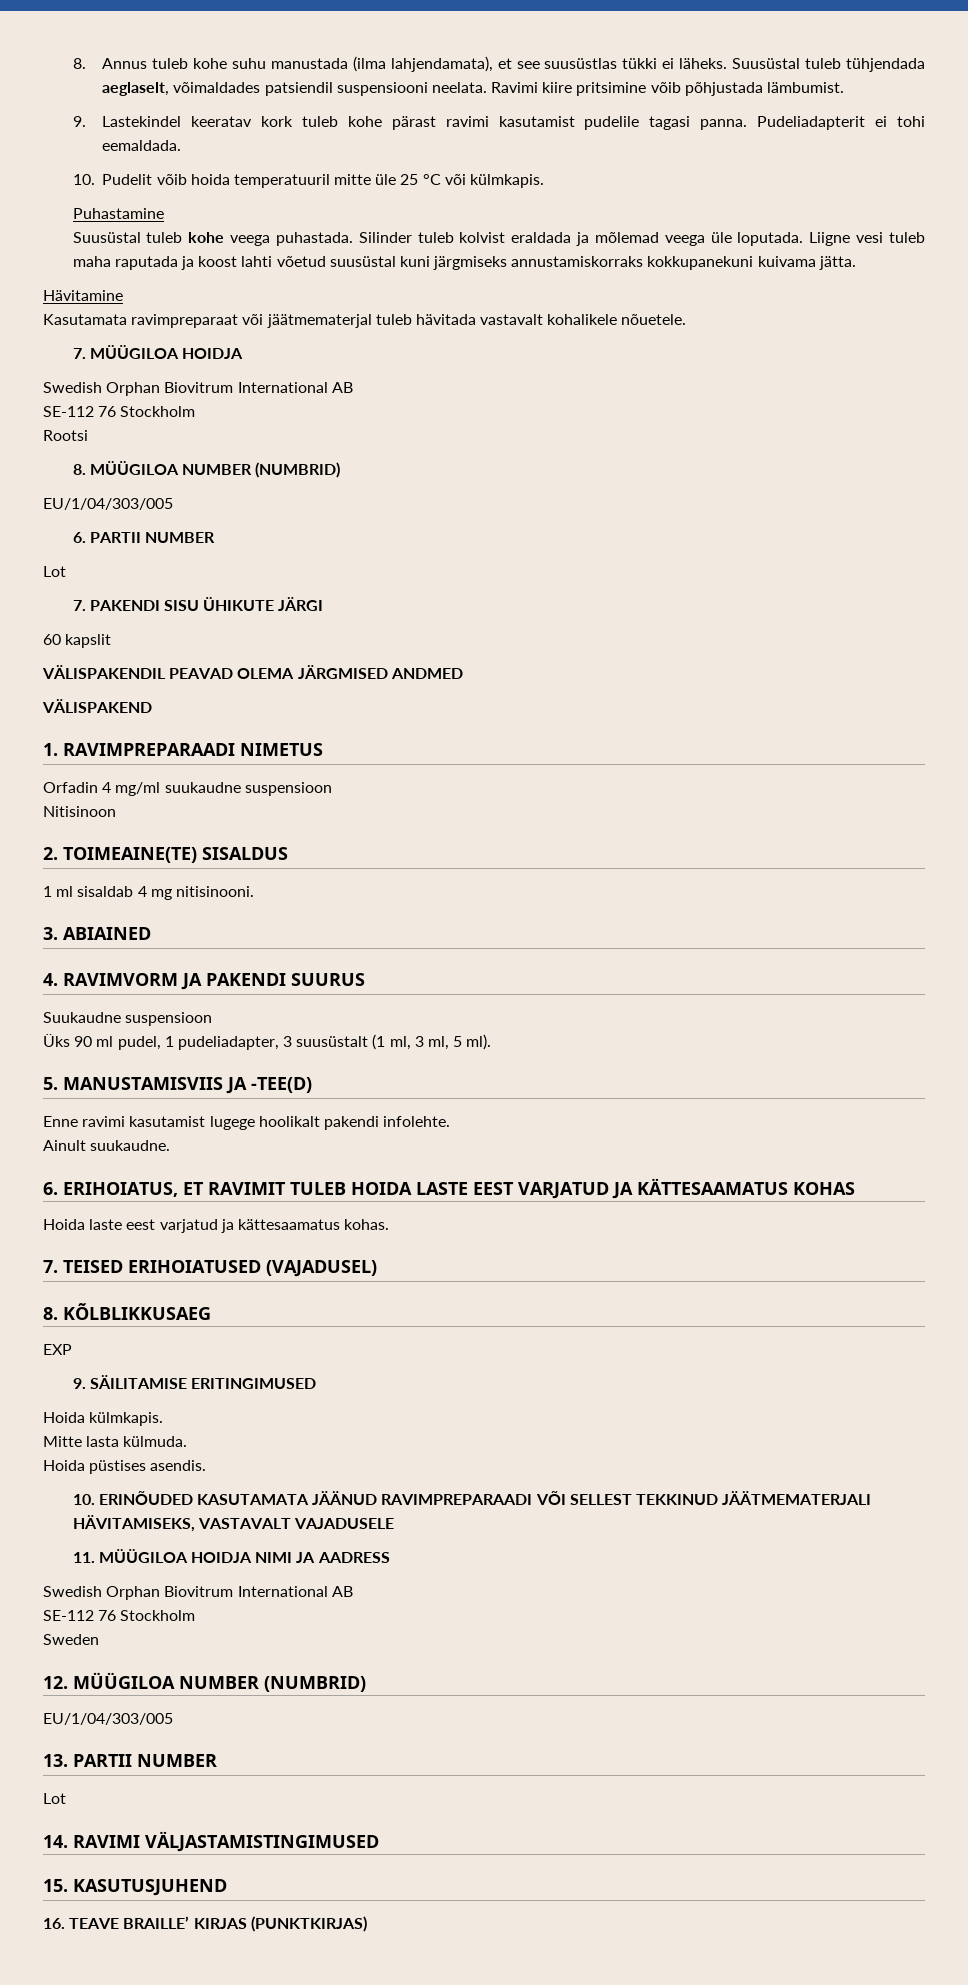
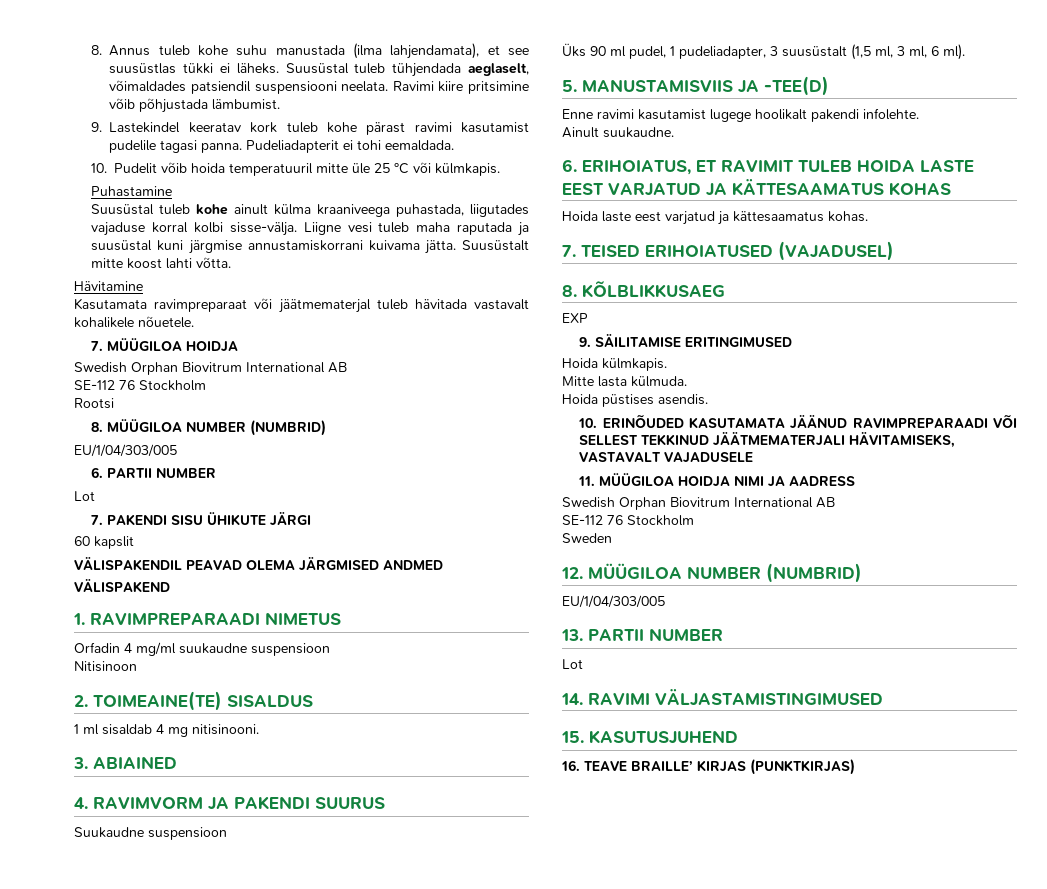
[230,232,804,246] veega puhastada. Silinder tuleb kolvist eraldada ja mõlemad veega üle loputada. -> [234,204,529,217] [91,222,297,236] ainult külma kraaniveega puhastada, liigutades vajaduse korral kolbi sisse-välja.
[198,256,856,270] koost lahti võetud suusüstal kuni järgmiseks annustamiskorraks kokkupanekuni kuivama jätta. -> [91,240,529,254] [91,257,232,269] suusüstal kuni järgmise annustamiskorrani kuivama jätta. Suusüstalt mitte koost lahti võtta.
[372,1034,386,1050] (1 -> [851,44,871,60] (1,5
[453,1036,463,1047] 5 -> [931,46,939,56] 6

